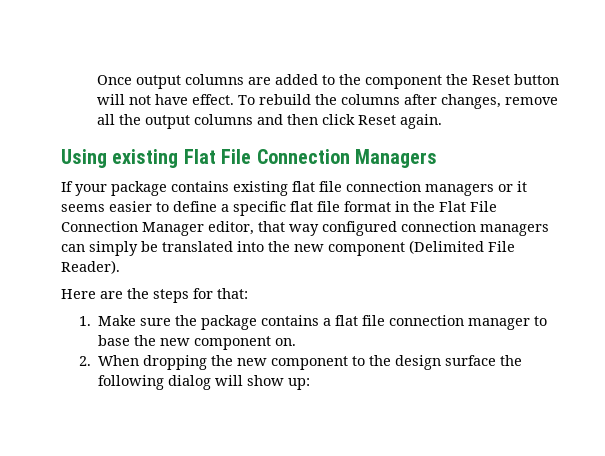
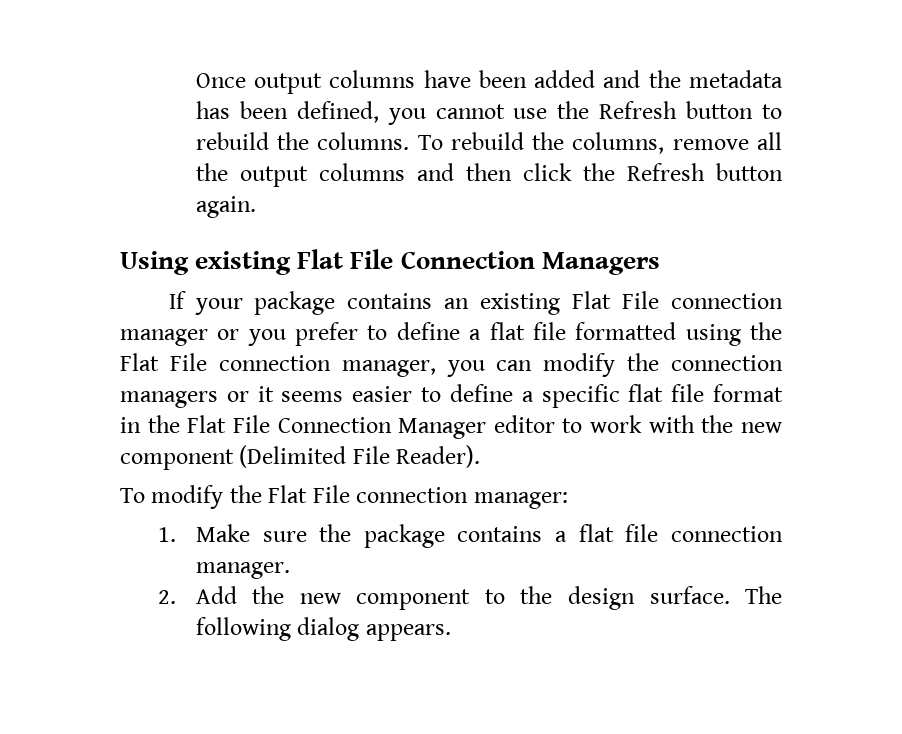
[247,74,559,89] [96,94,501,109] are added to the component the Reset button will not have effect. To rebuild the columns after changes, -> [423,70,783,88] [195,101,782,125] [195,132,665,154] have been added and the metadata has been defined, you cannot use the Refresh button to rebuild the columns. To rebuild the columns,
[357,115,396,125] Reset -> [582,163,783,181] the Refresh button
[233,181,342,196] existing flat file -> [444,291,783,315] [120,322,782,346] [120,353,660,377] an existing Flat File connection manager or you prefer to define a flat file formatted using the Flat File connection manager, you can modify the
[208,221,549,236] [61,241,264,256] editor, that way configured connection managers can simply be translated into -> [493,415,695,433] editor to work with
[61,288,248,303] Here are the steps for that: -> [120,485,568,509] To modify the Flat File connection manager:
[468,316,548,330] [98,335,297,350] manager to base the new component on. -> [195,562,290,579] manager.
[98,355,208,370] When dropping -> [195,586,237,604] Add
[445,355,523,366] [98,375,311,390] surface the following dialog will show up: -> [649,586,782,604] [195,617,451,641] surface. The following dialog appears.

